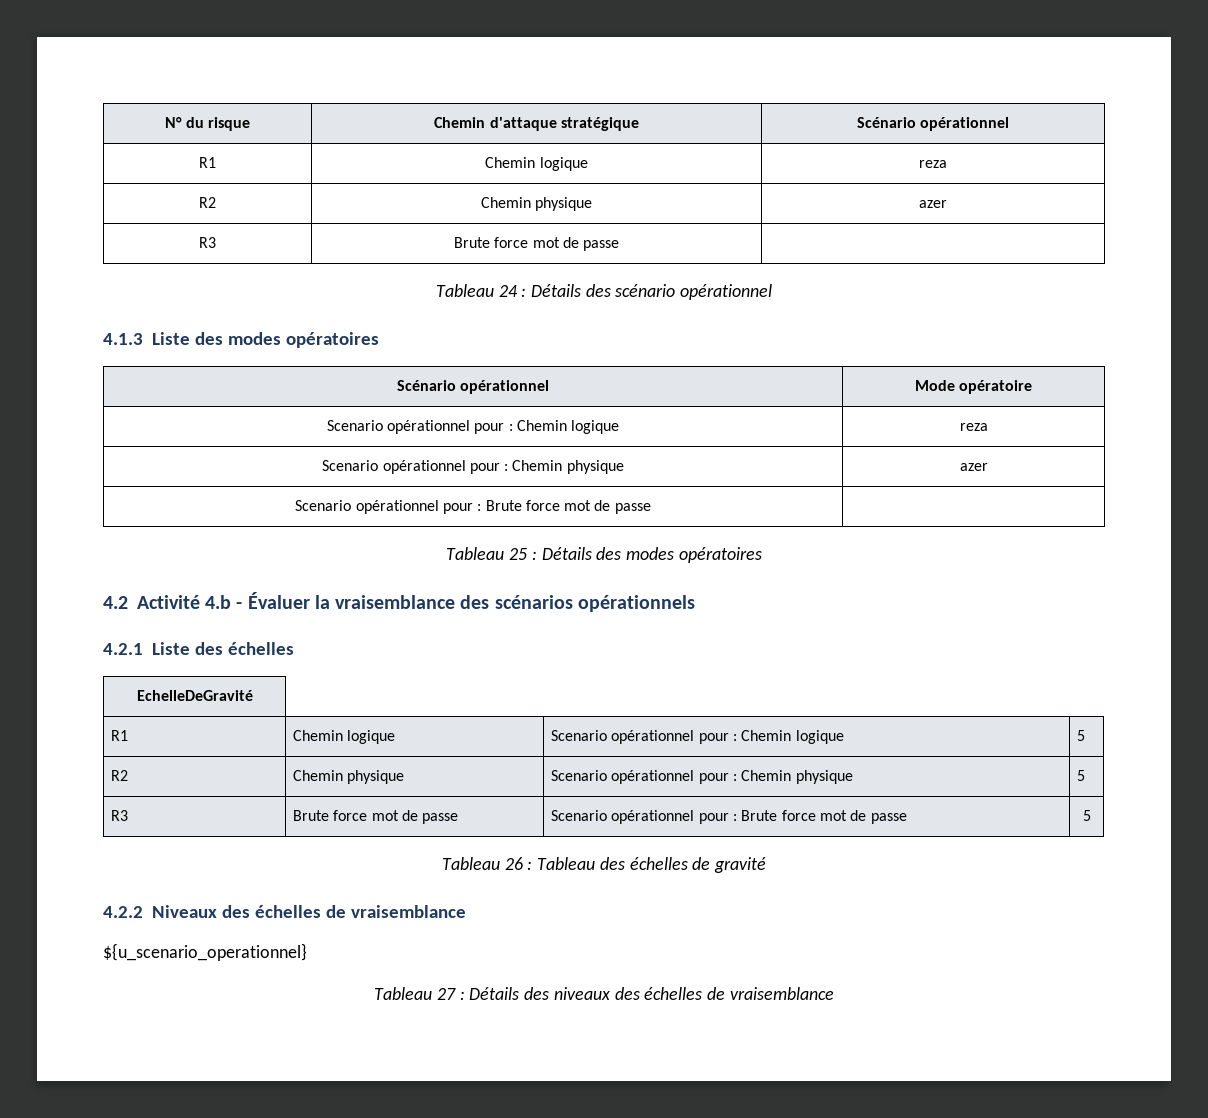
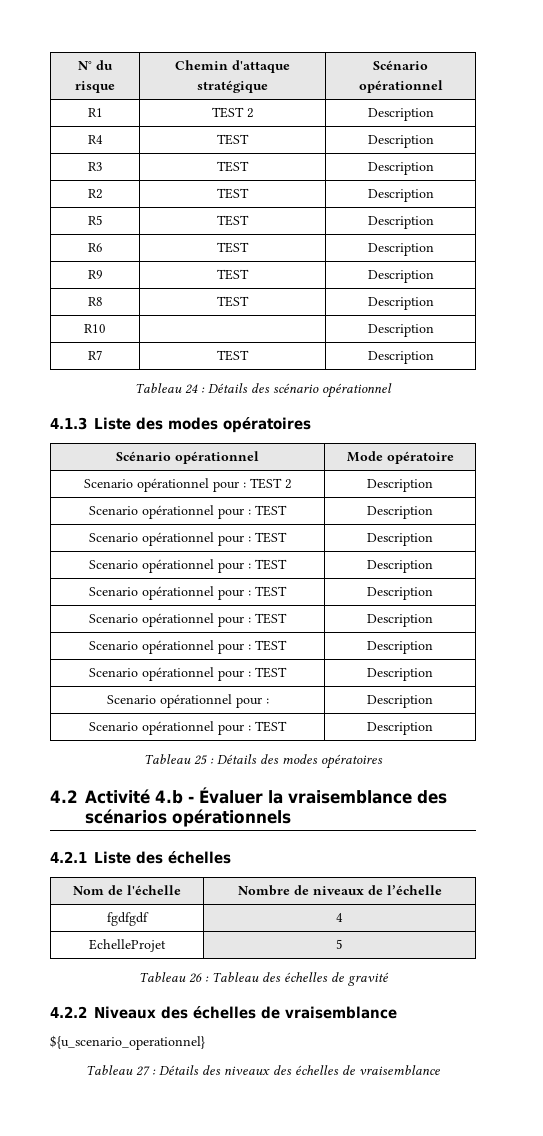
[485,157,588,171] [919,160,947,168] [199,197,216,208] [480,197,593,211] [919,200,947,208] [199,237,216,248] [453,237,620,251] Chemin logique | reza // R2 | Chemin physique | azer // R3 | Brute force mot de passe | -> [211,107,254,118] [367,108,434,121] [87,135,103,144] [217,134,249,145] [367,135,434,148] [87,162,103,171] [217,161,249,172] [367,162,434,175] [87,189,103,199] [217,188,249,199] [367,189,434,202] [87,215,103,225] [217,215,249,226] [367,216,434,229] [87,243,103,252] [217,242,249,253] [367,243,434,256] [87,270,103,279] [217,269,249,280] [367,270,434,283] [87,297,103,306] [217,296,249,307] [367,297,434,310] [84,324,106,333] [367,324,434,337] [87,350,103,360] [217,350,249,361] [367,351,434,364] TEST 2 | Description // R4 | TEST | Description // R3 | TEST | Description // R2 | TEST | Description // R5 | TEST | Description // R6 | TEST | Description // R9 | TEST | Description // R8 | TEST | Description // R10 | | Description // R7 | TEST | Description
[516,420,620,434] [959,423,988,431] [322,460,624,474] [959,463,988,471] [295,500,651,514] Chemin logique | reza // Scenario opérationnel pour : Chemin physique | azer // Scenario opérationnel pour : Brute force mot de passe | -> [249,478,292,489] [366,479,433,492] [89,505,287,519] [366,506,433,519] [89,532,287,546] [366,533,433,546] [89,559,287,573] [366,560,433,573] [89,586,287,600] [366,587,433,600] [89,613,287,627] [366,614,433,627] [89,640,287,654] [366,641,433,654] [89,667,287,681] [366,668,433,681] [106,694,269,708] [366,695,433,708] [89,721,287,735] [366,722,433,735] TEST 2 | Description // Scenario opérationnel pour : TEST | Description // Scenario opérationnel pour : TEST | Description // Scenario opérationnel pour : TEST | Description // Scenario opérationnel pour : TEST | Description // Scenario opérationnel pour : TEST | Description // Scenario opérationnel pour : TEST | Description // Scenario opérationnel pour : TEST | Description // Scenario opérationnel pour : | Description // Scenario opérationnel pour : TEST | Description
[136,690,253,701] [110,730,128,741] [292,730,396,744] [550,730,844,744] [1076,730,1085,741] [110,770,128,781] [292,770,405,784] [550,770,853,784] [1076,770,1085,781] [110,810,128,821] [292,810,459,824] [550,810,907,824] EchelleDeGravité // R1 | Chemin logique | Scenario opérationnel pour : Chemin logique | 5 // R2 | Chemin physique | Scenario opérationnel pour : Chemin physique | 5 // R3 | Brute force mot de passe | Scenario opérationnel pour : Brute force mot de passe -> [73,885,181,895] [237,885,442,896] [107,912,149,926] [335,913,343,922] [89,939,166,952] Nom de l'échelle | Nombre de niveaux de l’échelle // fgdfgdf | 4 // EchelleProjet

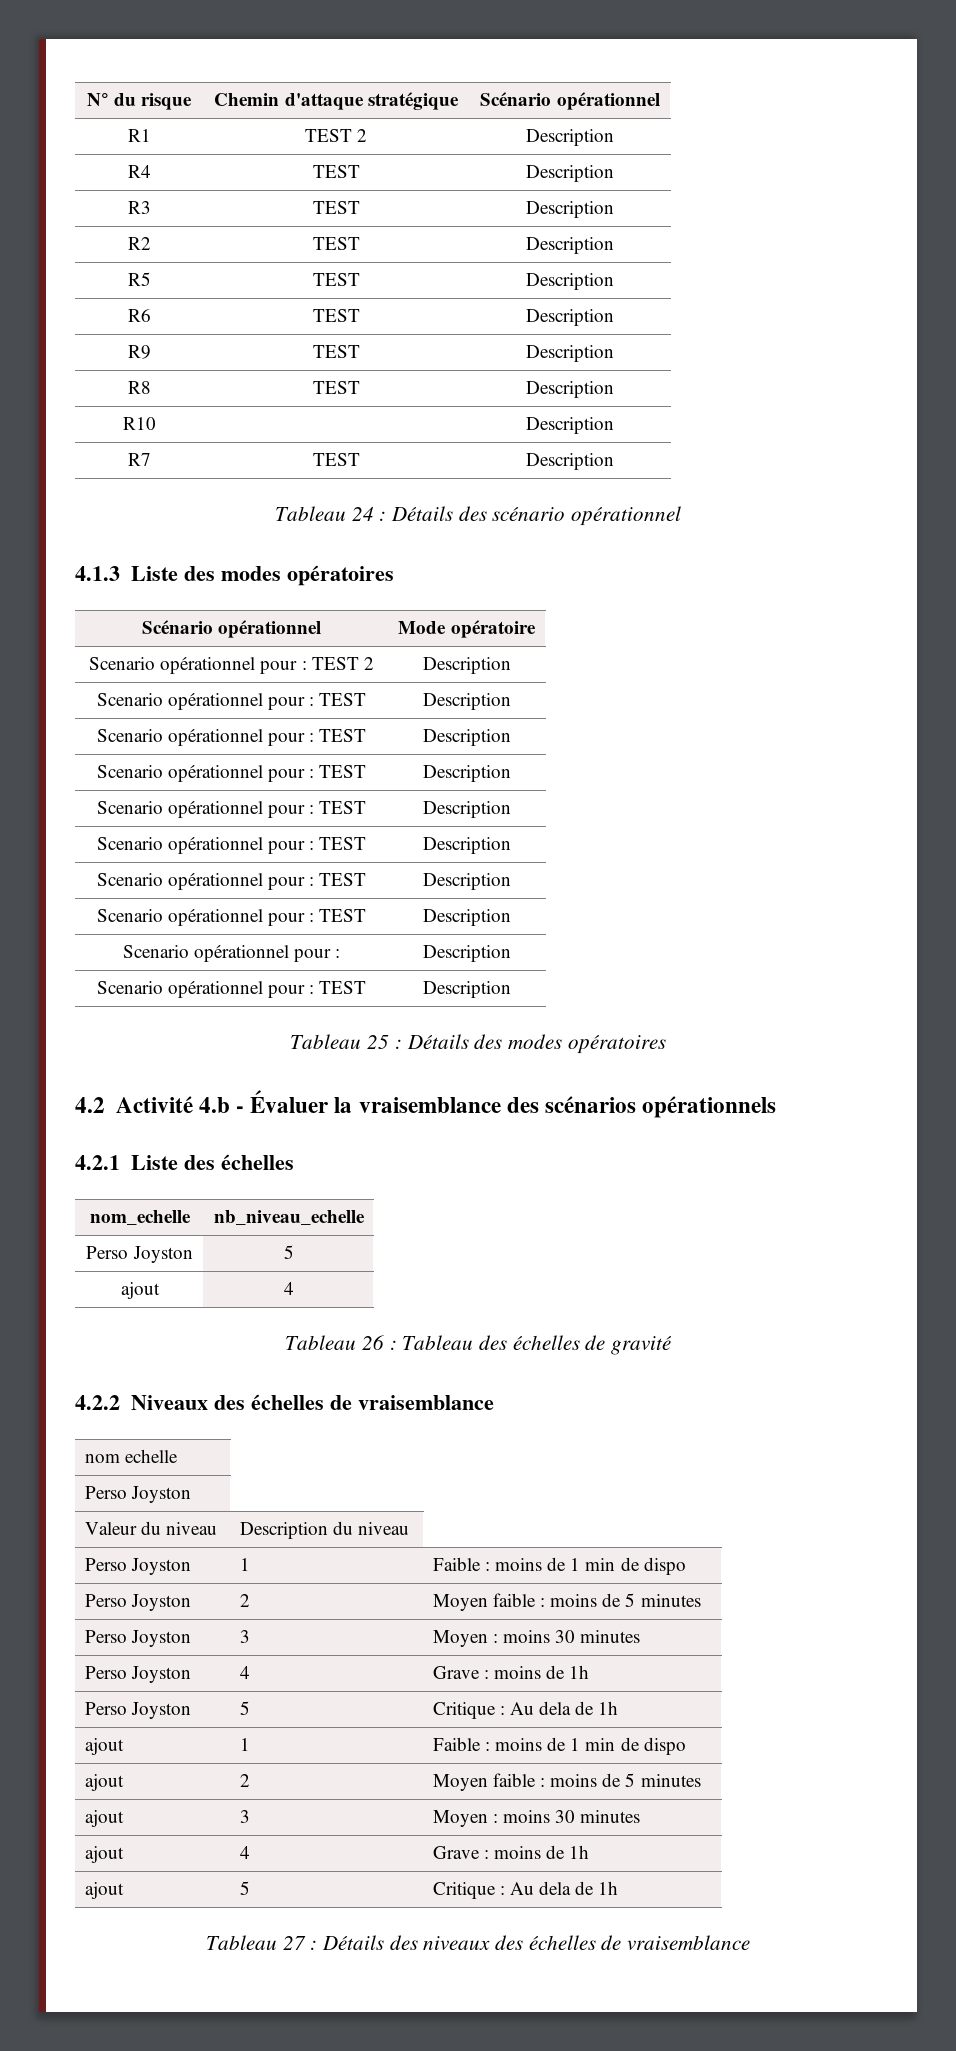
[73,885,181,895] [237,885,442,896] [107,912,149,926] [335,913,343,922] [89,939,166,952] [335,939,343,949] Nom de l'échelle | Nombre de niveaux de l’échelle // fgdfgdf | 4 // EchelleProjet | 5 -> [89,1210,191,1225] [213,1210,365,1225] [86,1246,193,1263] [283,1245,294,1259] [120,1282,160,1299] [283,1282,294,1295] nom_echelle | nb_niveau_echelle // Perso Joyston | 5 // ajout | 4
[50,1035,205,1050] // ${u_scenario_operationnel} -> [84,1449,178,1463] [84,1486,191,1503] [84,1521,218,1535] [239,1521,410,1539] [84,1558,191,1575] [239,1558,250,1571] [432,1557,686,1575] [84,1594,191,1611] [239,1594,250,1607] [432,1593,701,1611] [84,1630,191,1647] [239,1630,250,1643] [432,1630,641,1647] [84,1666,191,1683] [239,1666,250,1679] [432,1665,590,1679] [84,1702,191,1719] [239,1701,250,1715] [432,1701,619,1719] [84,1738,124,1755] [239,1738,250,1751] [432,1737,686,1755] [84,1774,124,1791] [239,1774,250,1787] [432,1773,701,1791] [84,1810,124,1827] [239,1810,250,1823] [432,1810,641,1827] [84,1846,124,1863] [239,1846,250,1859] [432,1845,590,1859] [84,1882,124,1899] [239,1881,250,1895] [432,1881,619,1899] // nom echelle // Perso Joyston // Valeur du niveau | Description du niveau // Perso Joyston | 1 | Faible : moins de 1 min de dispo // Perso Joyston | 2 | Moyen faible : moins de 5 minutes // Perso Joyston | 3 | Moyen : moins 30 minutes // Perso Joyston | 4 | Grave : moins de 1h // Perso Joyston | 5 | Critique : Au dela de 1h // ajout | 1 | Faible : moins de 1 min de dispo // ajout | 2 | Moyen faible : moins de 5 minutes // ajout | 3 | Moyen : moins 30 minutes // ajout | 4 | Grave : moins de 1h // ajout | 5 | Critique : Au dela de 1h

